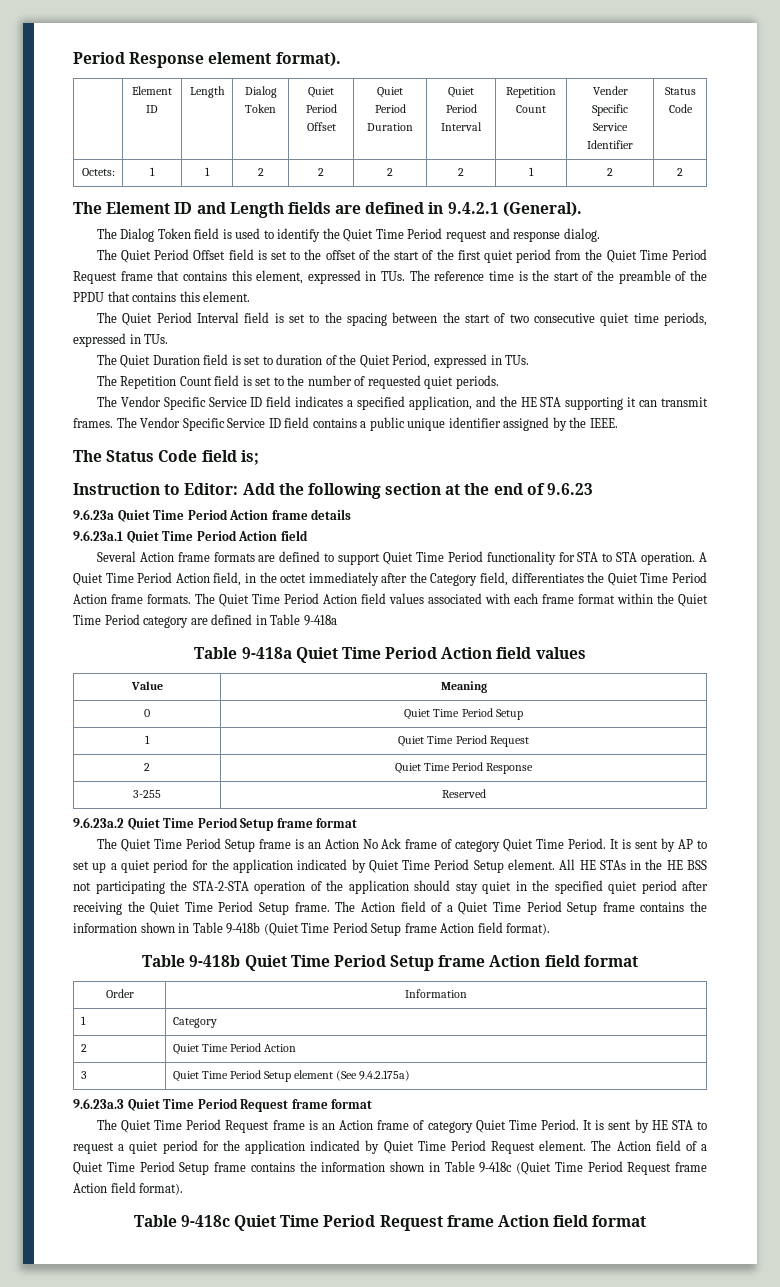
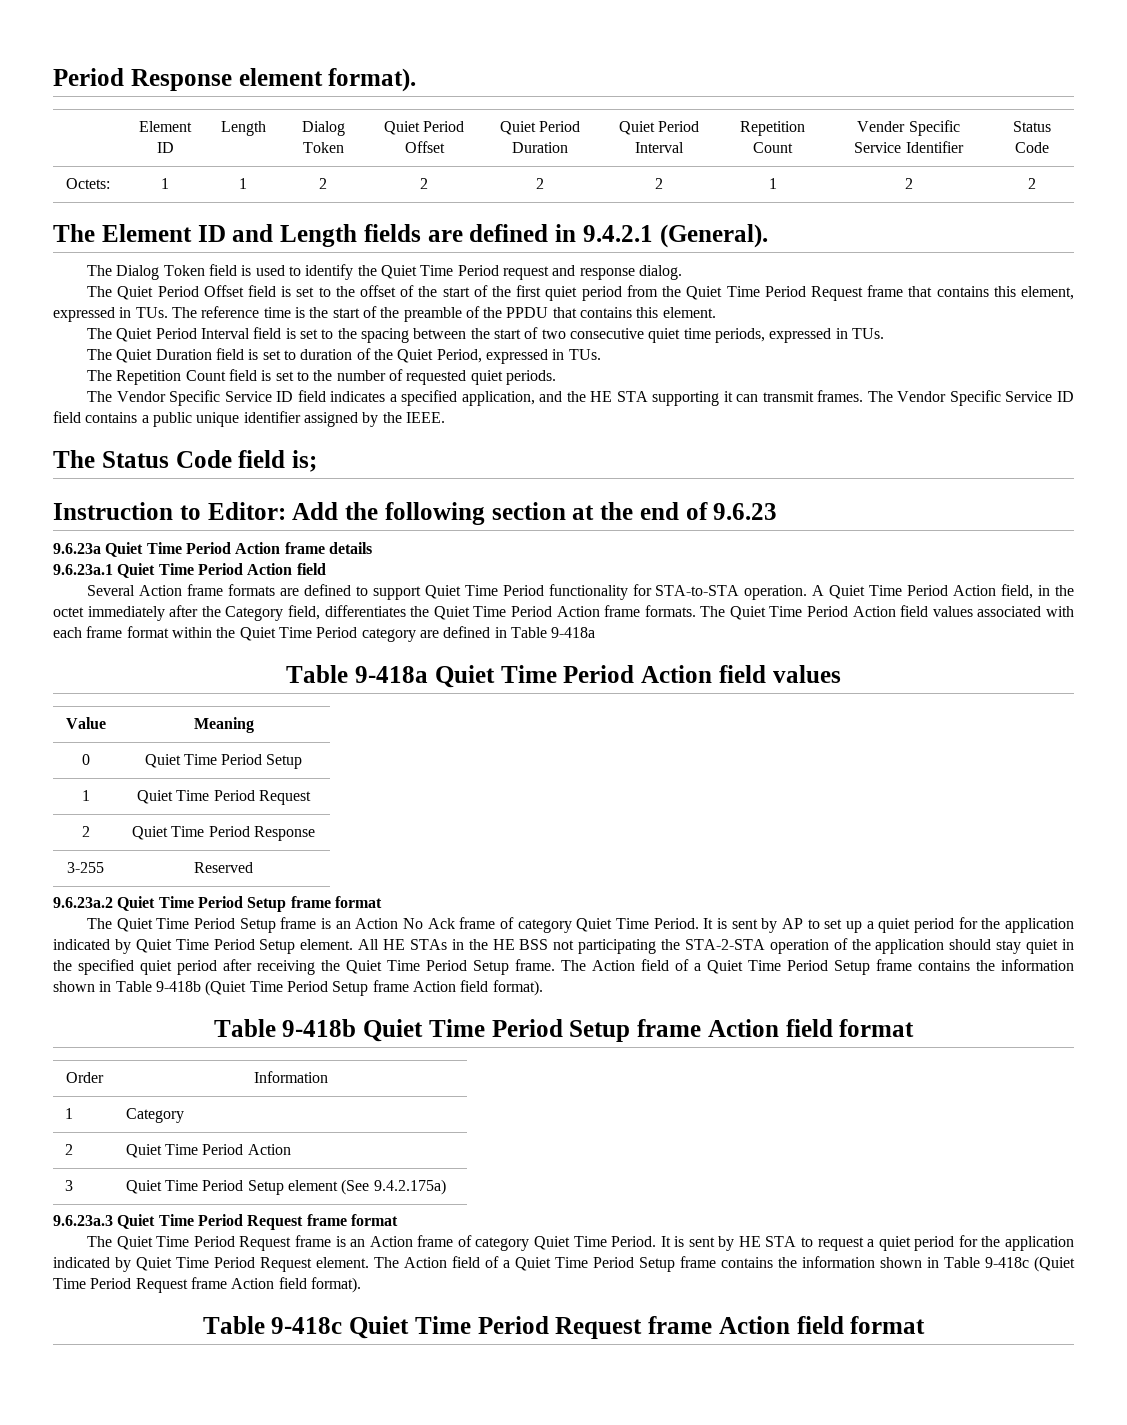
[577,552,638,562] STA to STA -> [655,585,740,596] STA-to-STA

